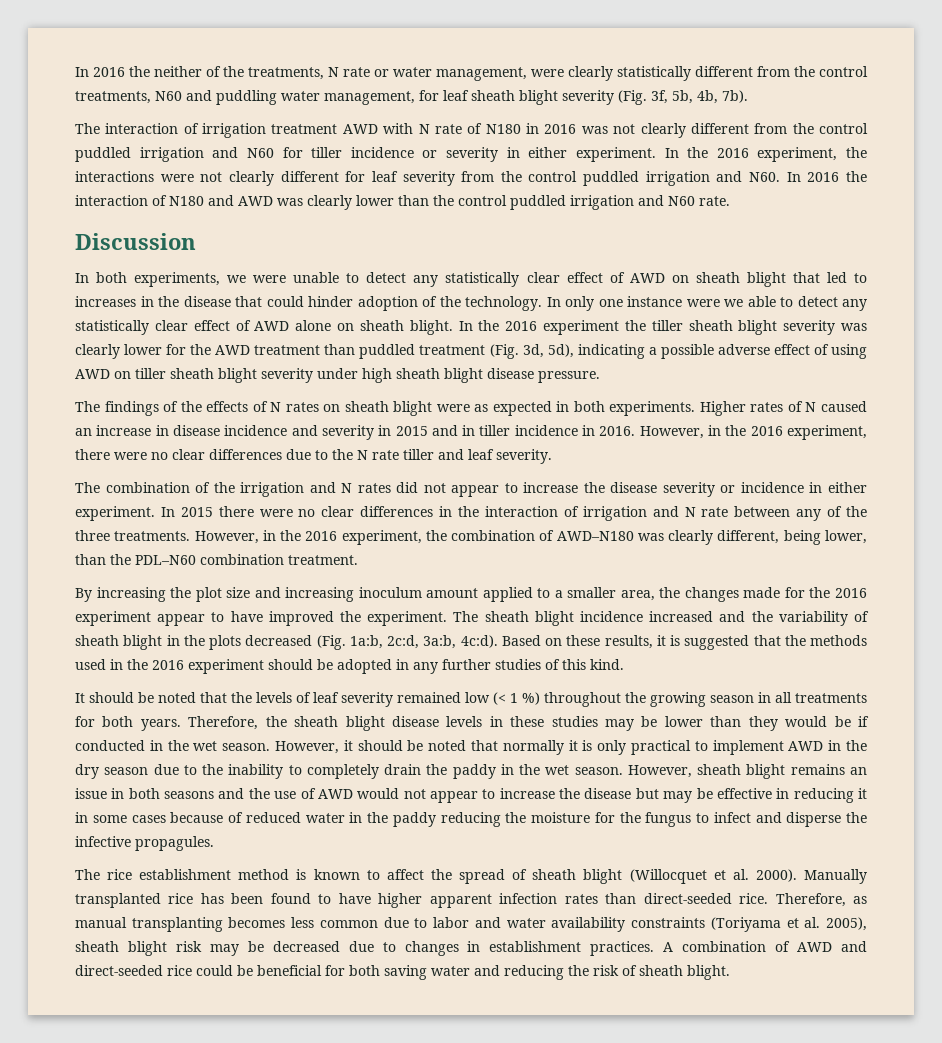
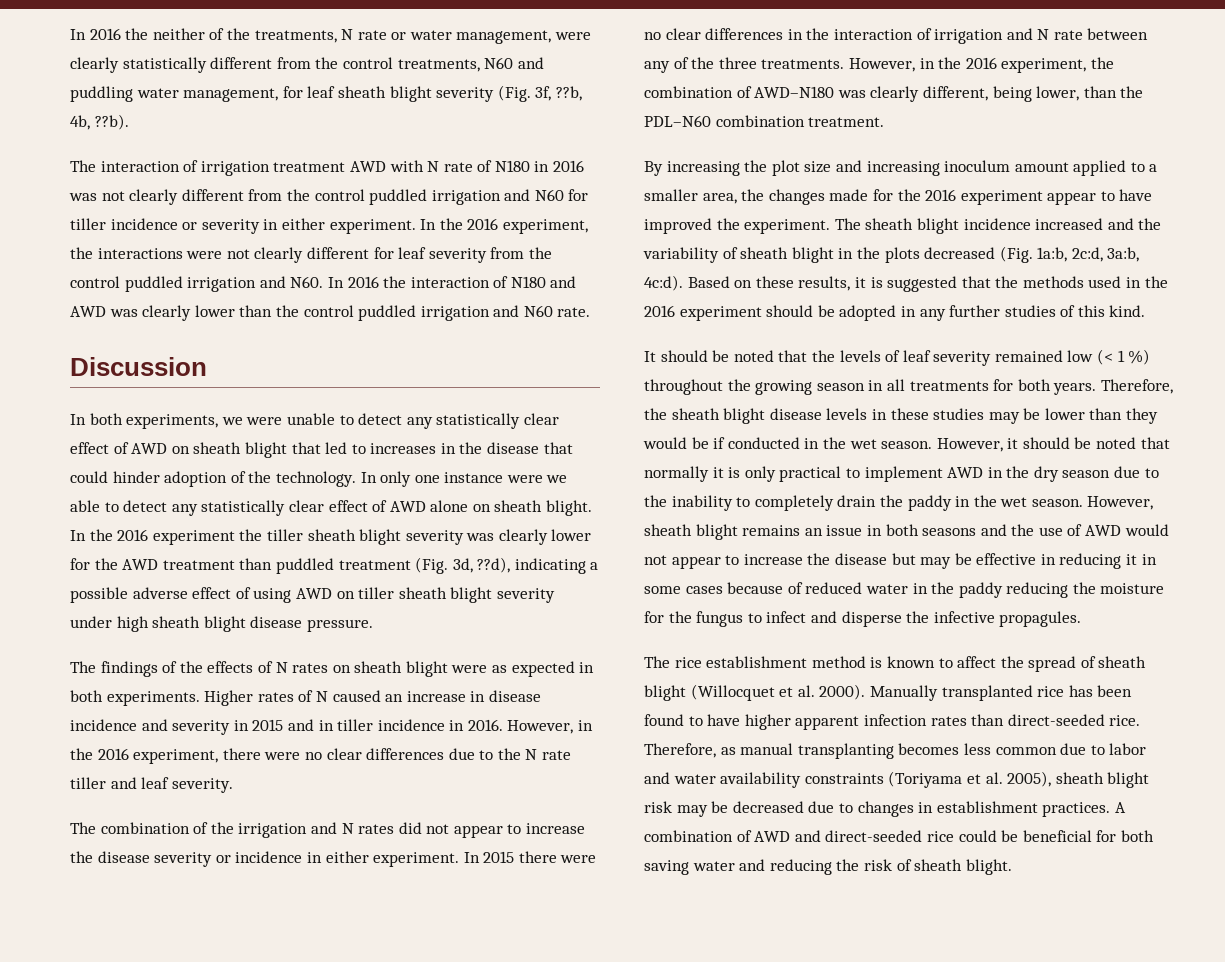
[672,90,748,104] 5b, 4b, 7b). -> [555,86,582,101] [70,114,129,130] ??b, 4b, ??b).
[547,344,574,358] 5d), -> [477,557,511,573] ??d),

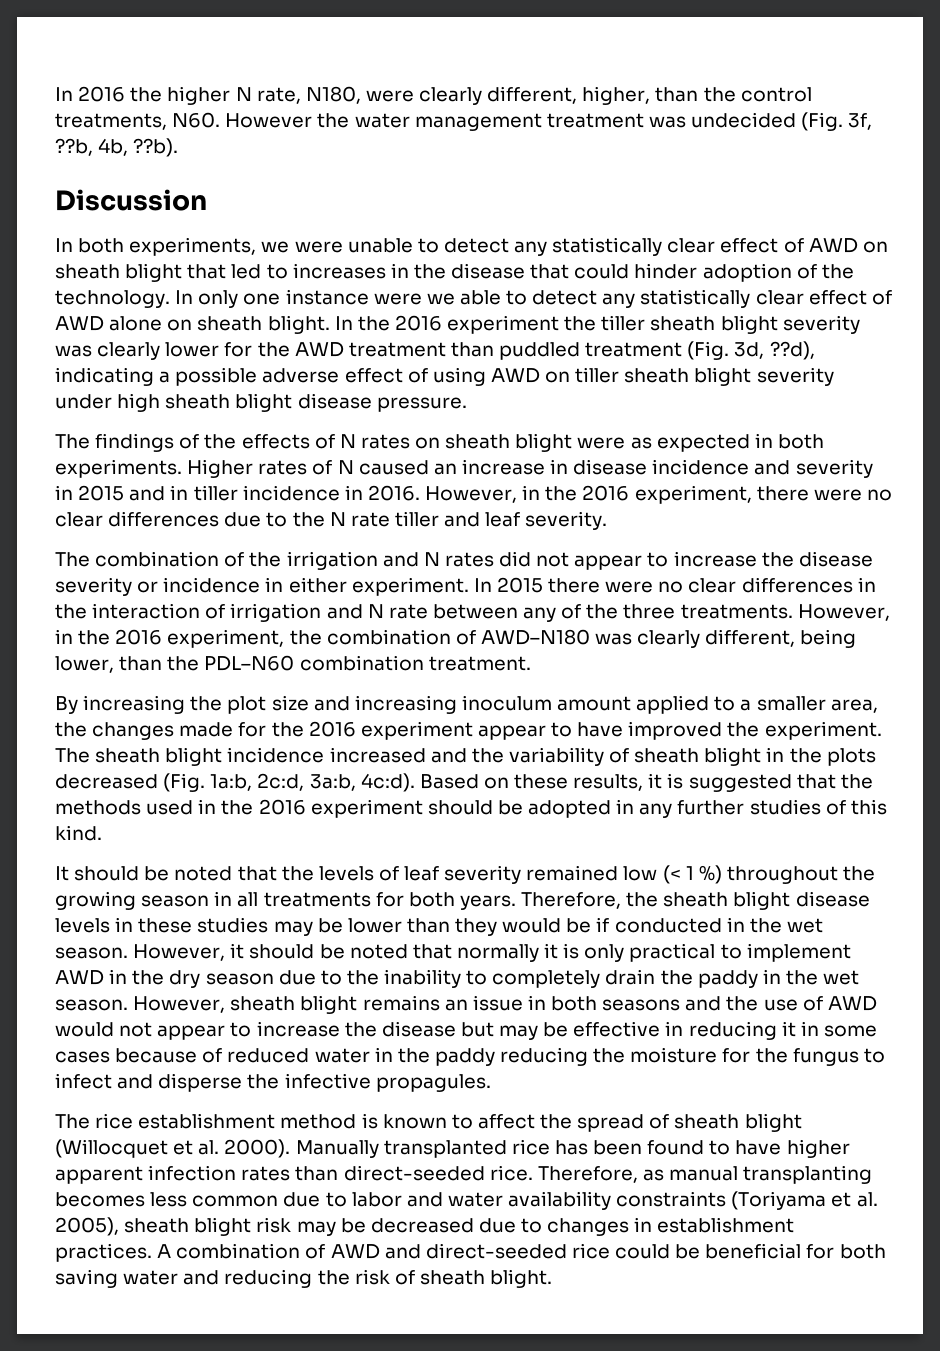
[70,28,592,44] [70,57,544,73] [70,86,495,102] In 2016 the neither of the treatments, N rate or water management, were clearly statistically different from the control treatments, N60 and puddling water management, for leaf sheath blight severity -> [55,86,812,105] [55,112,797,131] In 2016 the higher N rate, N180, were clearly different, higher, than the control treatments, N60. However the water management treatment was undecided
[70,160,585,176] [69,189,589,205] [70,218,588,234] [70,247,552,263] [70,276,577,292] [70,305,591,321] // The interaction of irrigation treatment AWD with N rate of N180 in 2016 was not clearly different from the control puddled irrigation and N60 for tiller incidence or severity in either experiment. In the 2016 experiment, the interactions were not clearly different for leaf severity from the control puddled irrigation and N60. In 2016 the interaction of N180 and AWD was clearly lower than the control puddled irrigation and N60 rate. -> (179, 147) none

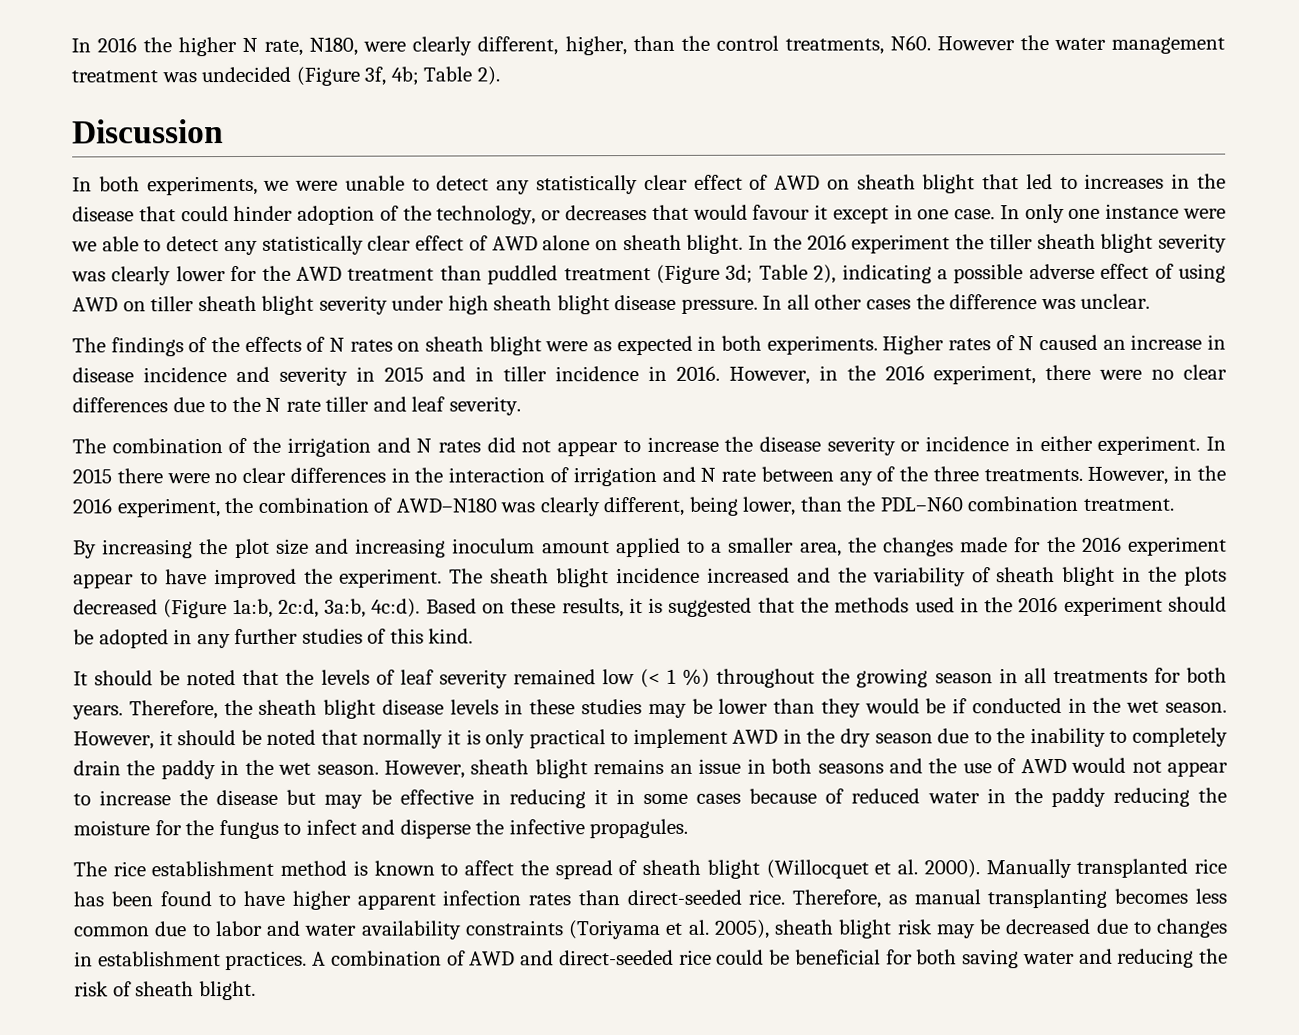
[801,112,873,131] [55,138,179,157] (Fig. 3f, ??b, 4b, ??b). -> [295,66,500,86] (Figure 3f, 4b; Table 2).
[55,290,170,308] technology. -> [436,204,996,225] technology, or decreases that would favour it except in one case.
[687,341,815,360] (Fig. 3d, ??d), -> [655,264,837,284] (Figure 3d; Table 2),
(467, 404) none -> [762,293,1151,310] In all other cases the difference was unclear.
[163,773,206,792] (Fig. -> [163,599,228,619] (Figure

